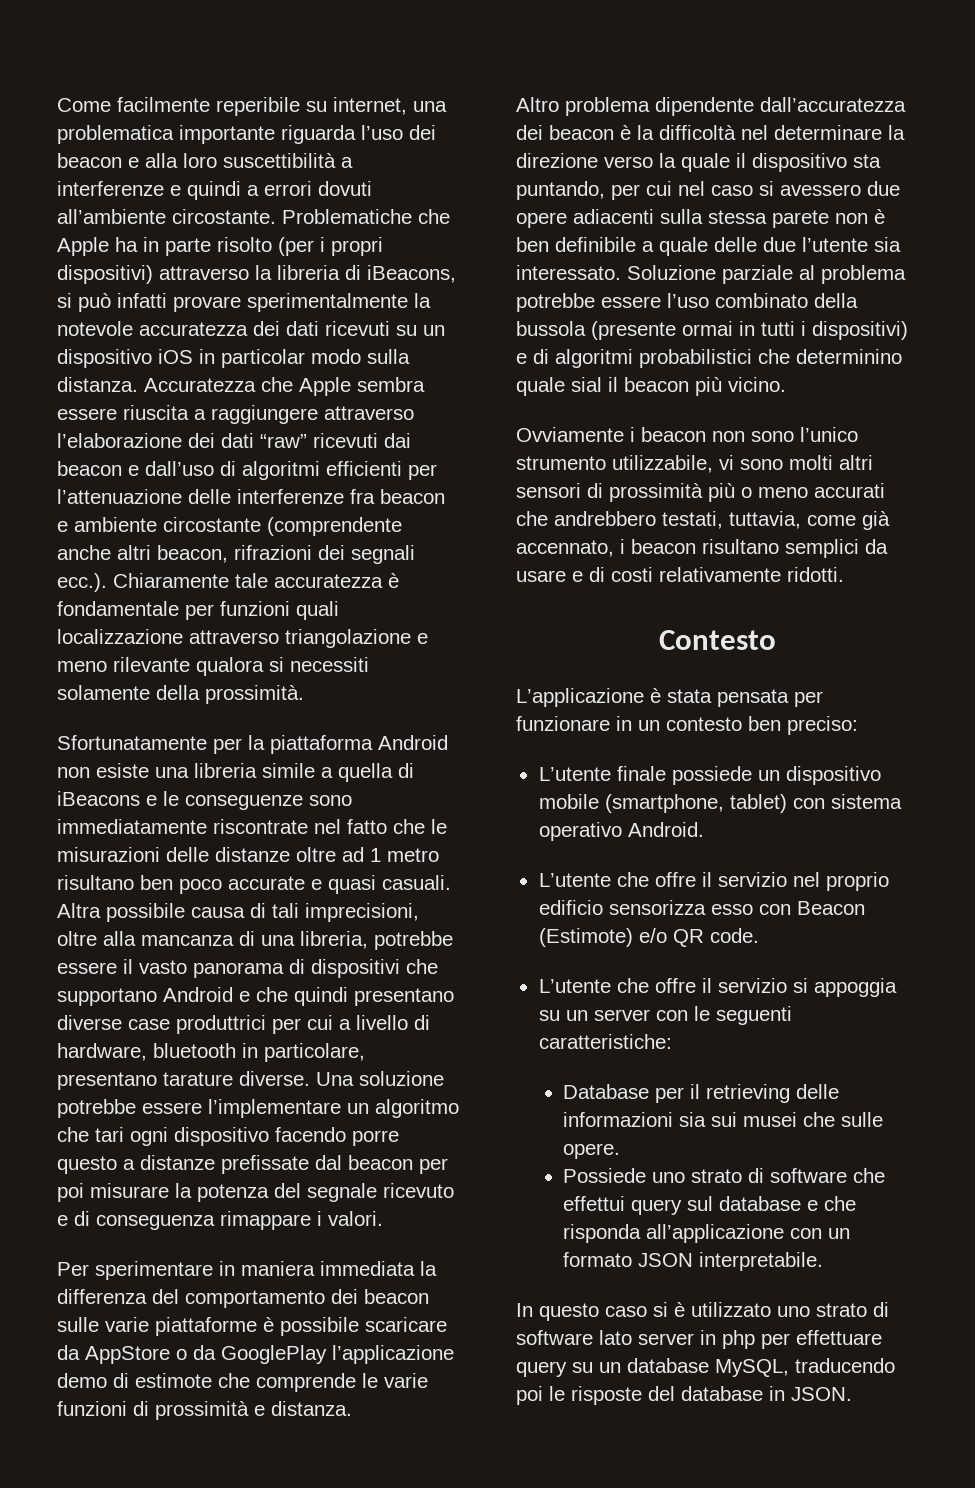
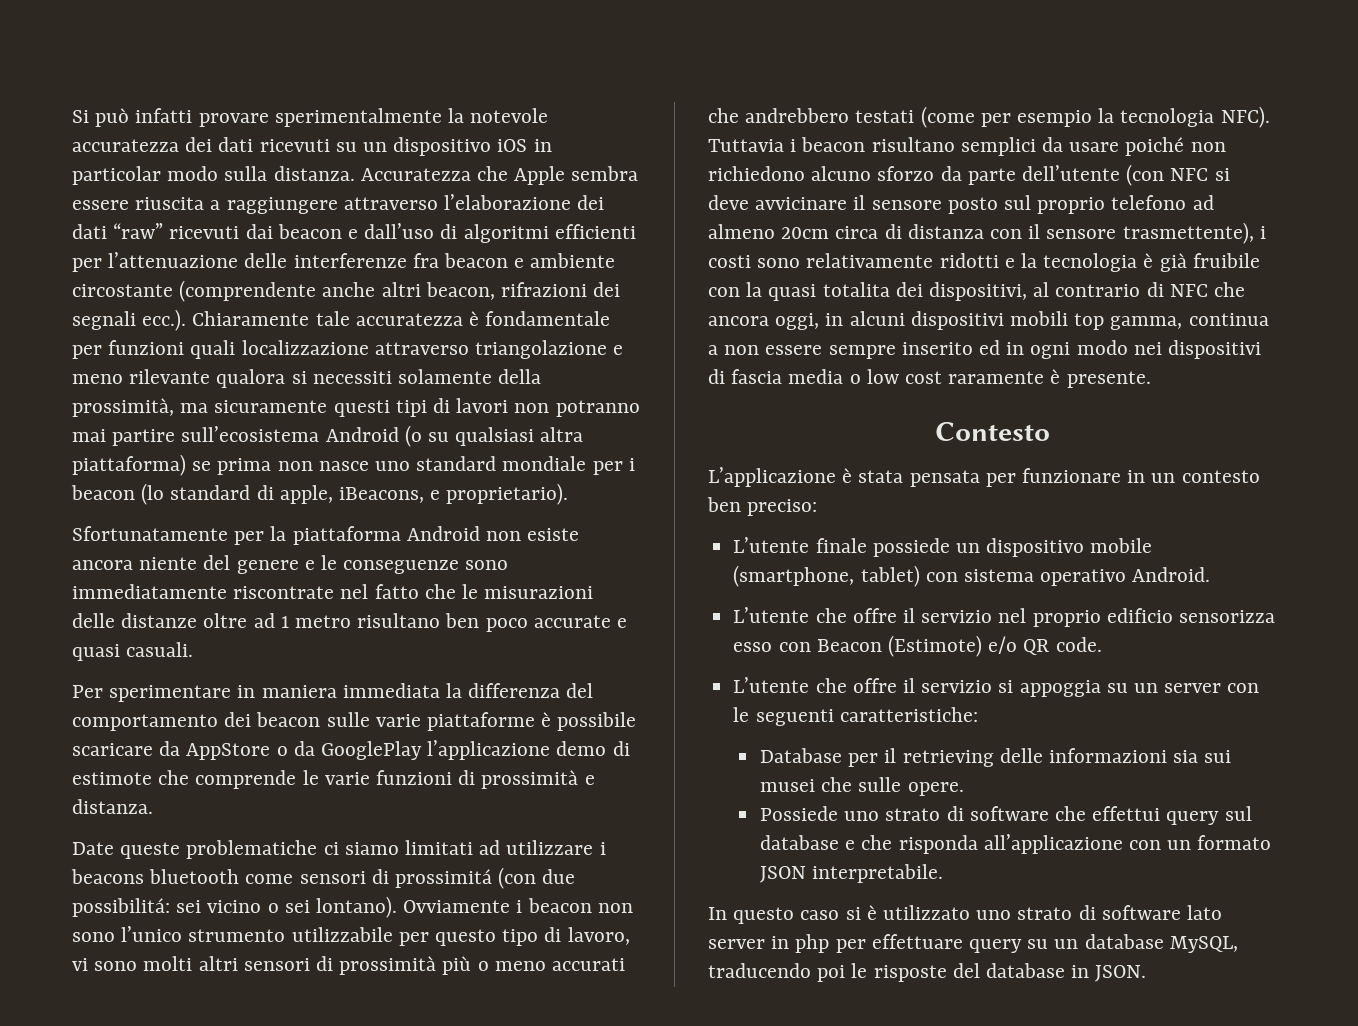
[57,97,447,116] [57,125,436,144] [57,153,353,168] [57,181,372,200] [57,209,450,224] [57,237,383,256] [57,265,456,284] [57,293,72,308] Come facilmente reperibile su internet, una problematica importante riguarda l’uso dei beacon e alla loro suscettibilità a interferenze e quindi a errori dovuti all’ambiente circostante. Problematiche che Apple ha in parte risolto (per i propri dispositivi) attraverso la libreria di iBeacons, si -> [72,110,89,123] Si
[205,685,304,704] prossimità. -> [72,398,640,417] [72,425,584,447] [72,454,635,476] [71,483,569,505] prossimità, ma sicuramente questi tipi di lavori non potranno mai partire sull’ecosistema Android (o su qualsiasi altra piattaforma) se prima non nasce uno standard mondiale per i beacon (lo standard di apple, iBeacons, e proprietario).
[155,763,414,782] [57,791,140,806] una libreria simile a quella di iBeacons -> [72,555,299,574] ancora niente del genere
[57,903,419,922] [57,931,453,950] [57,959,438,978] [57,987,454,1006] [57,1015,430,1034] [57,1043,365,1062] [57,1071,444,1090] [57,1099,459,1118] [57,1127,399,1146] [57,1155,448,1174] [57,1183,454,1202] [57,1211,383,1230] Altra possibile causa di tali imprecisioni, oltre alla mancanza di una libreria, potrebbe essere il vasto panorama di dispositivi che supportano Android e che quindi presentano diverse case produttrici per cui a livello di hardware, bluetooth in particolare, presentano tarature diverse. Una soluzione potrebbe essere l’implementare un algoritmo che tari ogni dispositivo facendo porre questo a distanze prefissate dal beacon per poi misurare la potenza del segnale ricevuto e di conseguenza rimappare i valori. -> (194, 649) none
[516,97,906,116] [516,125,905,140] [516,153,881,172] [516,181,900,200] [516,209,885,228] [516,237,901,256] [516,265,906,284] [516,293,858,312] [516,321,908,340] [516,349,902,368] [516,377,786,396] Altro problema dipendente dall’accuratezza dei beacon è la difficoltà nel determinare la direzione verso la quale il dispositivo sta puntando, per cui nel caso si avessero due opere adiacenti sulla stessa parete non è ben definibile a quale delle due l’utente sia interessato. Soluzione parziale al problema potrebbe essere l’uso combinato della bussola (presente ormai in tutti i dispositivi) e di algoritmi probabilistici che determinino quale sial il beacon più vicino. // -> [72,840,606,859] [71,867,576,889] [72,896,398,918] Date queste problematiche ci siamo limitati ad utilizzare i beacons bluetooth come sensori di prossimitá (con due possibilitá: sei vicino o sei lontano).
[612,455,713,473] utilizzabile, -> [291,927,630,946] utilizzabile per questo tipo di lavoro,
[662,511,890,530] [516,540,614,557] testati, tuttavia, come già accennato, -> [855,106,1270,128] [708,139,784,152] testati (come per esempio la tecnologia NFC). Tuttavia
[572,567,844,582] e di costi relativamente ridotti. -> [1125,137,1226,156] [708,164,1230,186] [708,195,1214,214] [708,222,1266,244] [708,253,1260,272] [708,282,1246,301] [708,311,1269,330] [708,340,1262,359] [708,369,1151,388] poiché non richiedono alcuno sforzo da parte dell’utente (con NFC si deve avvicinare il sensore posto sul proprio telefono ad almeno 20cm circa di distanza con il sensore trasmettente), i costi sono relativamente ridotti e la tecnologia è già fruibile con la quasi totalita dei dispositivi, al contrario di NFC che ancora oggi, in alcuni dispositivi mobili top gamma, continua a non essere sempre inserito ed in ogni modo nei dispositivi di fascia media o low cost raramente è presente.

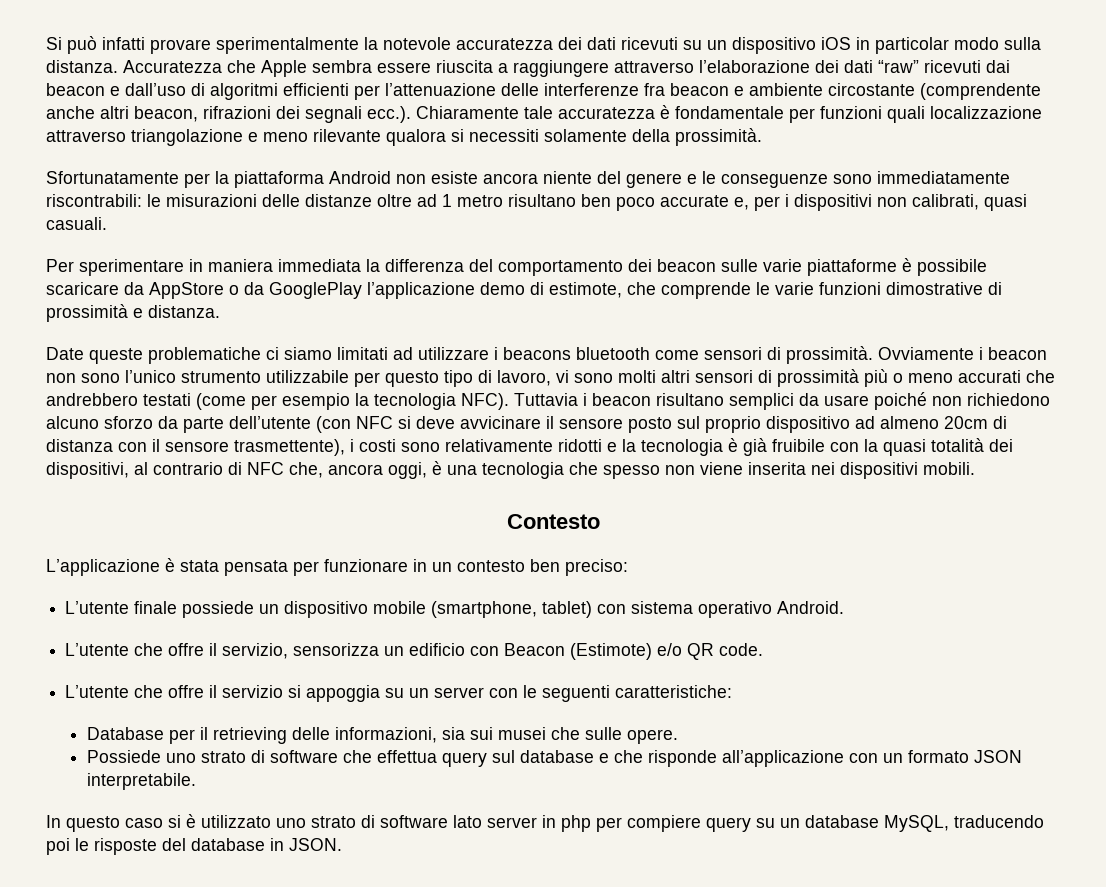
[72,398,640,417] [72,425,584,447] [72,454,635,476] [71,483,569,505] prossimità, ma sicuramente questi tipi di lavori non potranno mai partire sull’ecosistema Android (o su qualsiasi altra piattaforma) se prima non nasce uno standard mondiale per i beacon (lo standard di apple, iBeacons, e proprietario). -> [675,128,762,146] prossimità.
[233,584,456,599] riscontrate nel fatto che -> [46,194,142,207] riscontrabili:
[617,618,628,628] e -> [734,194,979,211] e, per i dispositivi non calibrati,
[72,772,152,785] estimote -> [549,282,622,298] estimote,
(453, 777) none -> [886,282,983,295] dimostrative
[395,867,576,889] [72,896,398,918] prossimitá (con due possibilitá: sei vicino o sei lontano). -> [786,346,873,364] prossimità.
[1111,195,1187,210] telefono -> [766,416,850,433] dispositivo
[835,226,879,239] circa -> (988, 422) none
[822,282,890,297] totalita -> [931,438,984,452] totalità
[1214,282,1246,297] che -> [289,462,323,478] che,
[825,311,1269,330] [708,340,1262,359] [708,369,1151,388] in alcuni dispositivi mobili top gamma, continua a non essere sempre inserito ed in ogni modo nei dispositivi di fascia media o low cost raramente è presente. -> [432,461,975,479] è una tecnologia che spesso non viene inserita nei dispositivi mobili.
[921,608,1275,627] [733,642,773,652] servizio nel proprio edificio sensorizza esso -> [222,643,466,659] servizio, sensorizza un edificio
[1049,748,1168,763] informazioni -> [334,727,437,743] informazioni,
[1092,806,1161,821] effettui -> [376,750,437,763] effettua
[898,835,978,854] risponda -> [647,750,717,767] risponde
[871,934,963,949] effettuare -> [627,815,701,832] compiere

